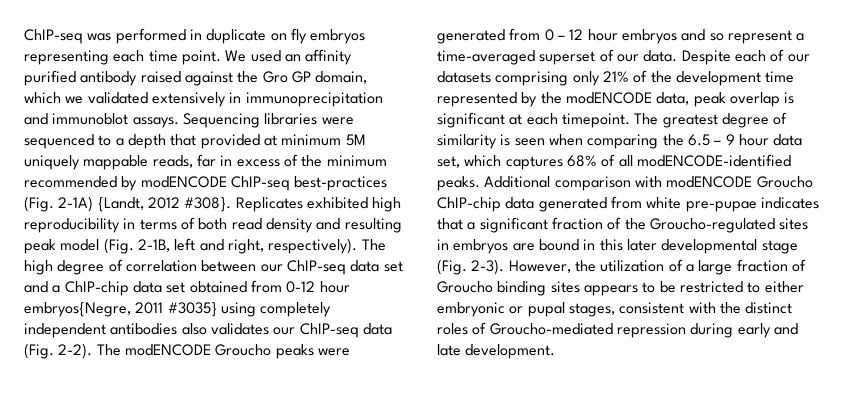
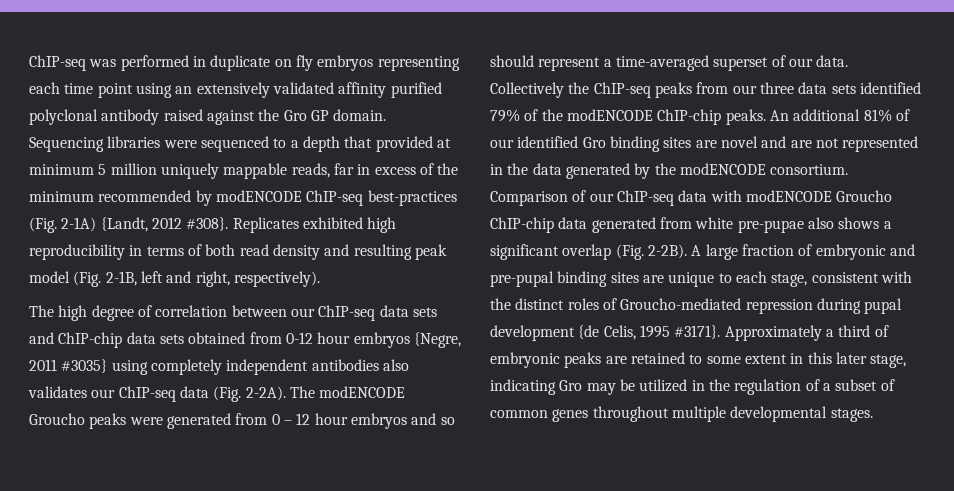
[181,50,301,65] point. We used an -> [97,82,334,98] point using an extensively validated
(76, 78) none -> [29,109,98,125] polyclonal
[315,71,368,84] [24,92,383,107] [24,113,179,128] domain, which we validated extensively in immunoprecipitation and immunoblot assays. -> [333,109,387,121] domain.
[345,134,366,146] 5M -> [98,163,157,175] 5 million
(358, 246) none -> (320, 279) //
[383,261,403,272] [24,281,186,296] set and a ChIP-chip data set -> [412,307,437,317] [29,332,184,348] sets and ChIP-chip data sets
[24,302,131,317] embryos{Negre, -> [353,332,461,348] embryos {Negre,
[58,343,93,359] 2-2). -> [245,386,286,401] 2-2A).
(724, 37) none -> [490,55,534,67] should
[681,49,810,65] [437,70,795,86] [437,92,795,107] [437,112,788,128] [437,134,803,149] [437,154,791,170] [437,176,631,191] Despite each of our datasets comprising only 21% of the development time represented by the modENCODE data, peak overlap is significant at each timepoint. The greatest degree of similarity is seen when comparing the 6.5 – 9 hour data set, which captures 68% of all modENCODE-identified peaks. Additional comparison -> [490,82,921,98] [490,109,910,125] [490,136,919,152] [490,163,849,179] [490,190,708,206] Collectively the ChIP-seq peaks from our three data sets identified 79% of the modENCODE ChIP-chip peaks. An additional 81% of our identified Gro binding sites are novel and are not represented in the data generated by the modENCODE consortium. Comparison of our ChIP-seq data
[760,197,819,209] [437,217,809,233] [437,239,798,254] [437,259,806,275] [437,281,804,296] [437,302,615,317] indicates that a significant fraction of the Groucho-regulated sites in embryos are bound in this later developmental stage (Fig. 2-3). However, the utilization of a large fraction of Groucho binding sites appears to be restricted to either embryonic or pupal stages, -> [807,217,892,229] [490,244,915,260] [490,271,808,287] also shows a significant overlap (Fig. 2-2B). A large fraction of embryonic and pre-pupal binding sites are unique to each stage,
[737,323,798,338] [437,344,556,359] early and late development. -> [864,298,903,314] [490,325,889,341] [490,352,907,368] [490,379,895,395] [490,406,873,422] pupal development {de Celis, 1995 #3171}. Approximately a third of embryonic peaks are retained to some extent in this later stage, indicating Gro may be utilized in the regulation of a subset of common genes throughout multiple developmental stages.

